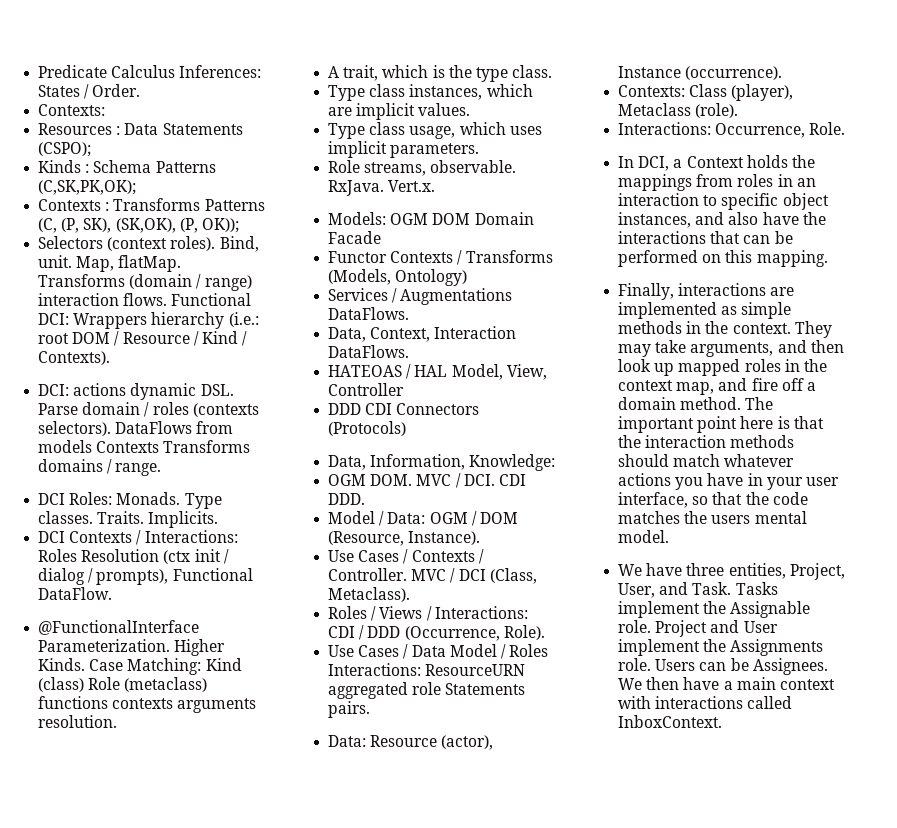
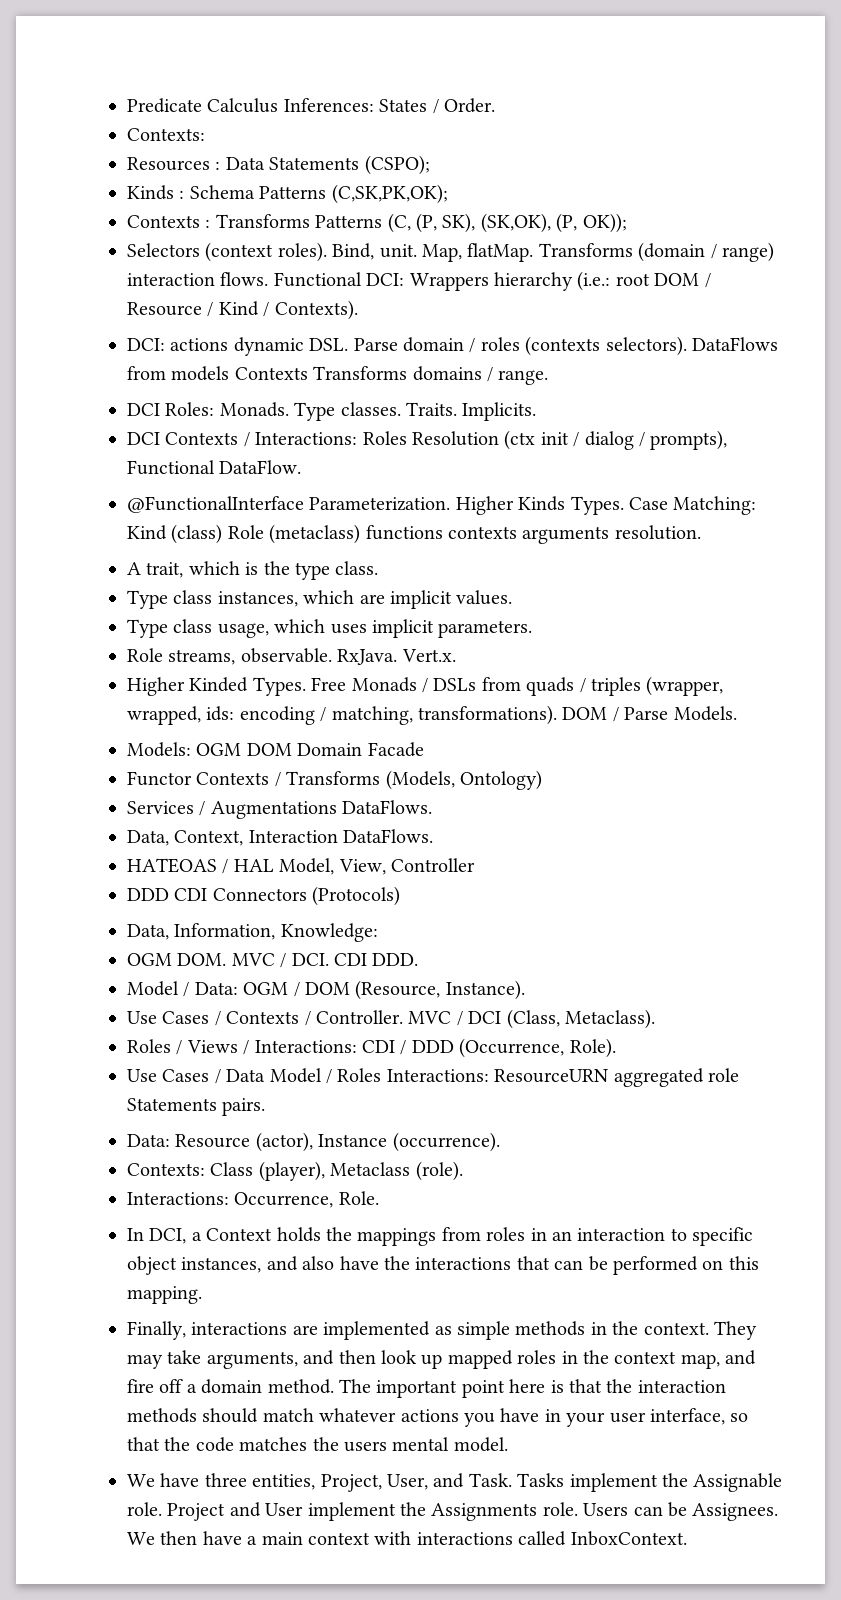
[38,658,86,671] Kinds. -> [518,496,624,515] Kinds Types.
(436, 186) none -> [127,676,724,696] [127,705,737,725] // Higher Kinded Types. Free Monads / DSLs from quads / triples (wrapper, wrapped, ids: encoding / matching, transformations). DOM / Parse Models.

